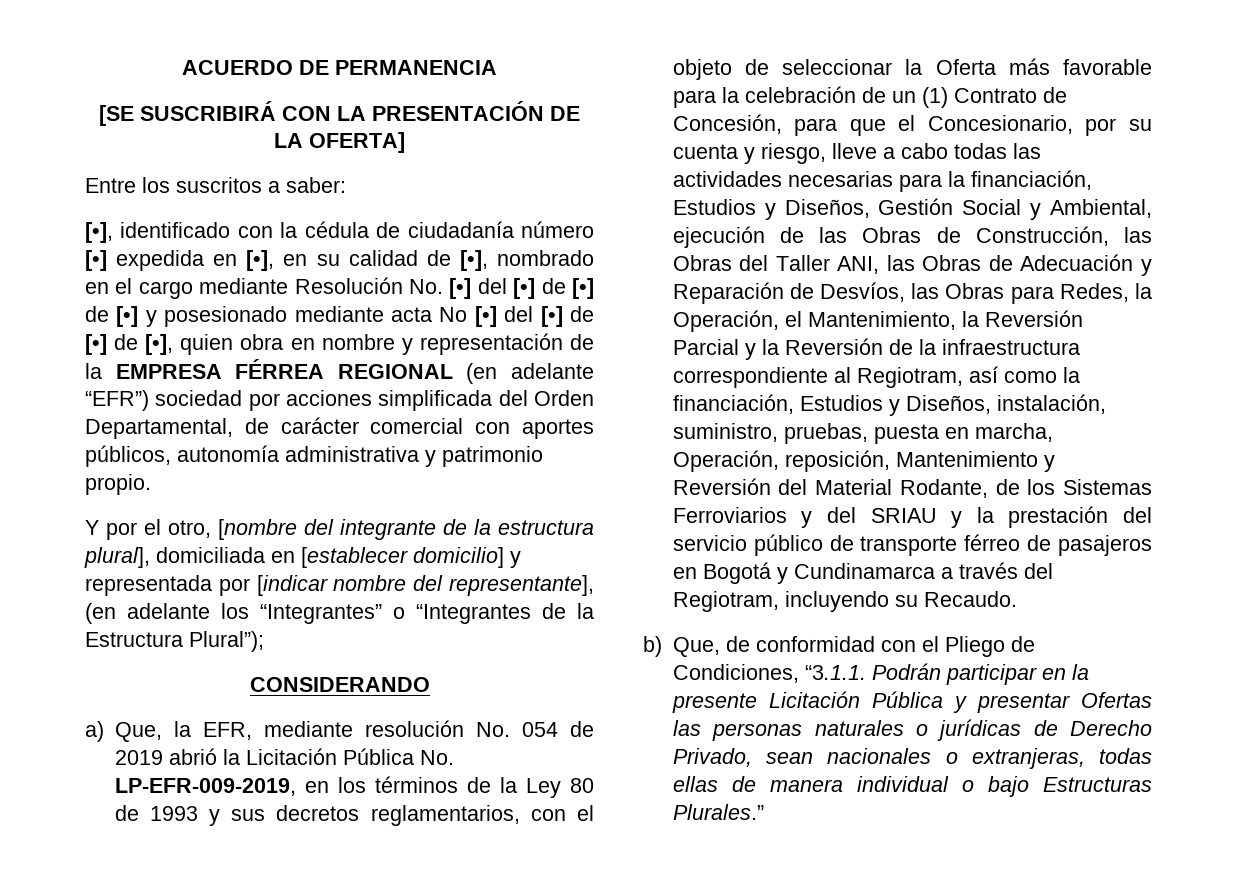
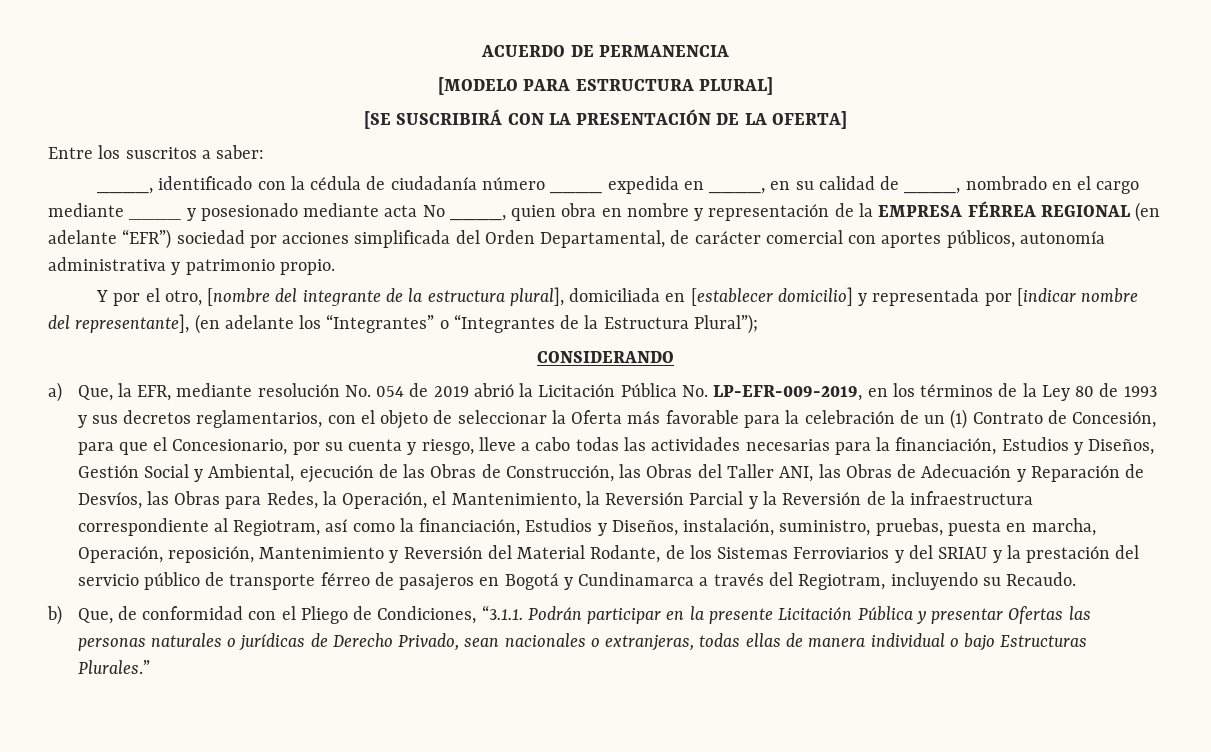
(497, 67) none -> [438,77,773,95] // [MODELO PARA ESTRUCTURA PLURAL]
[85,222,113,243] [•], -> [97,188,154,194] ____,
[85,250,107,271] [•] -> [550,190,603,194] ____
[246,250,275,271] [•], -> [709,188,766,194] ____,
[459,250,488,271] [•], -> [904,188,961,194] ____,
[294,277,594,299] [85,306,139,327] Resolución No. [•] del [•] de [•] de [•] -> [129,217,182,220] ____
[474,306,594,327] [85,334,174,355] [•] del [•] de [•] de [•], -> [449,215,506,221] ____,

